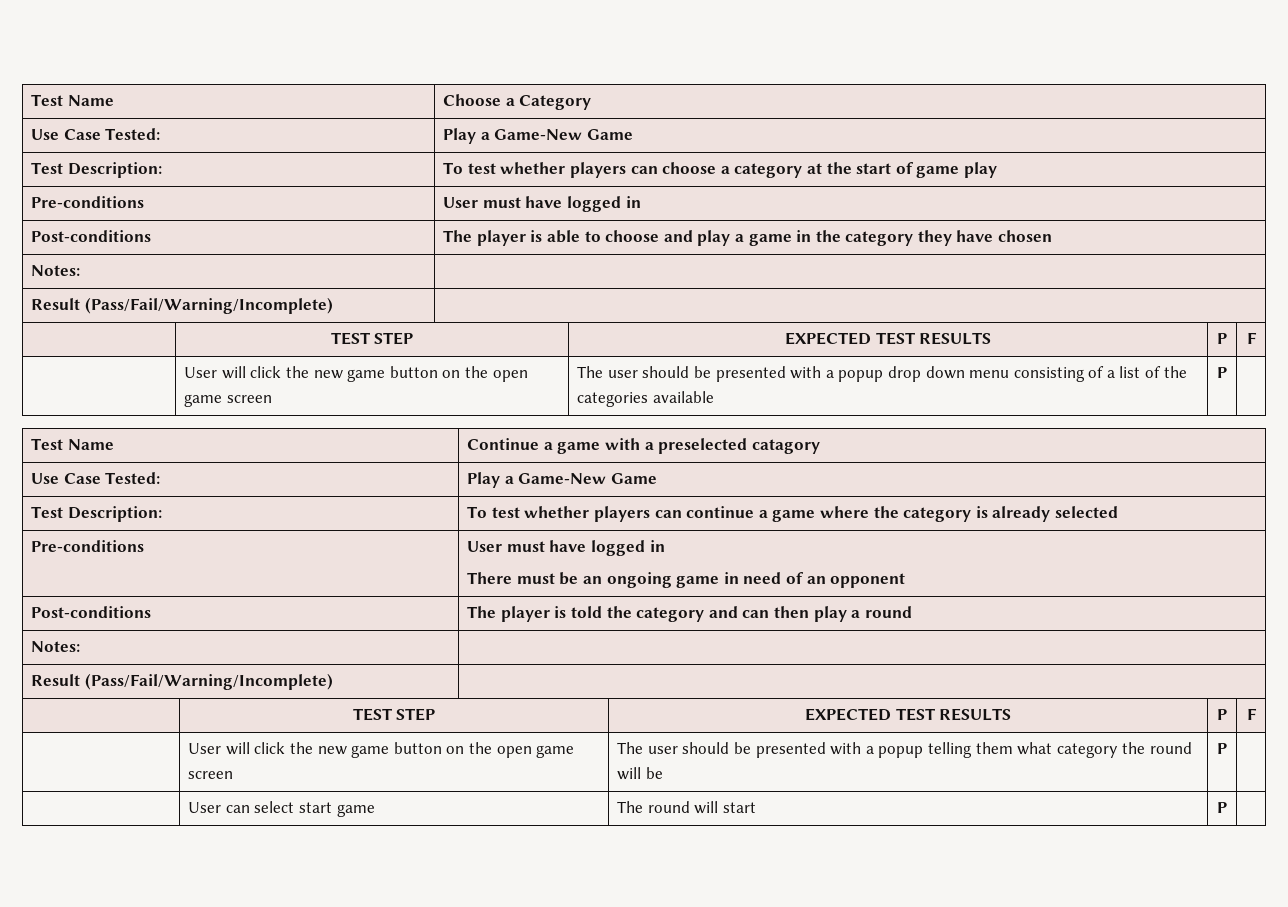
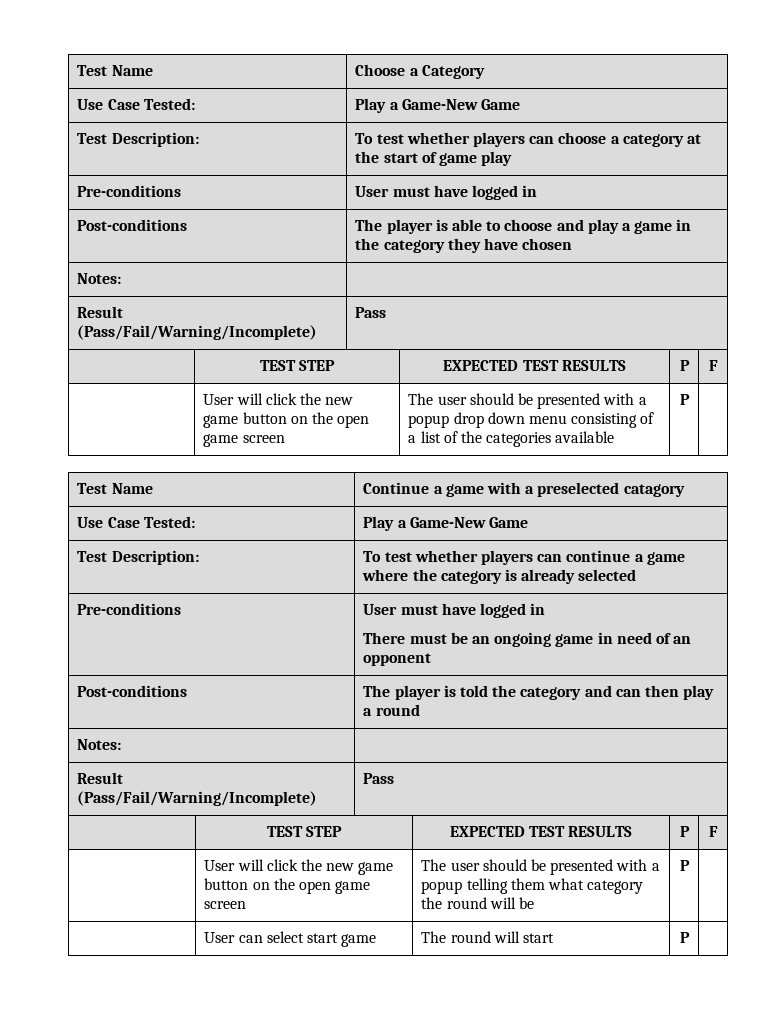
(333, 305) none -> [355,307,387,318] Pass
(333, 681) none -> [363,773,395,784] Pass

